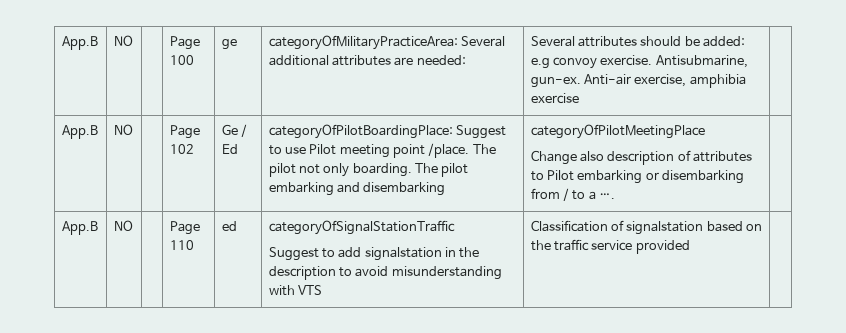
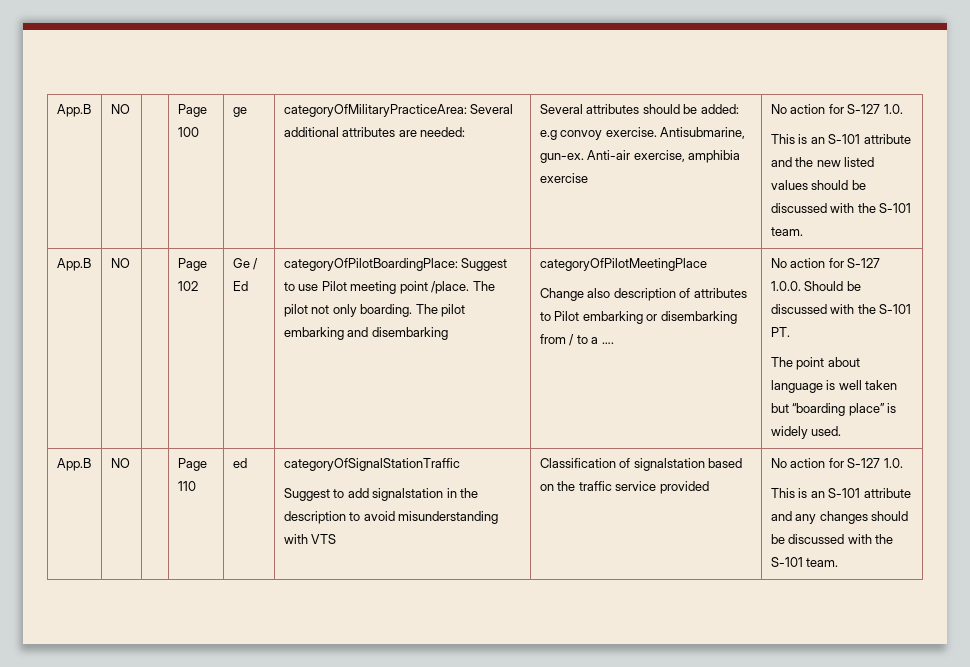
(579, 98) none -> [770,104,903,114] [770,134,911,144] [770,157,875,167] [770,180,866,190] [770,203,912,213] [770,227,803,236] No action for S-127 1.0. // This is an S-101 attribute and the new listed values should be discussed with the S-101 team.
(616, 196) none -> [770,258,881,268] [770,281,861,291] [770,304,912,314] [770,327,790,337] [770,357,860,370] [770,380,898,393] [770,403,897,416] [770,426,842,439] No action for S-127 1.0.0. Should be discussed with the S-101 PT. // The point about language is well taken but “boarding place” is widely used.
(690, 247) none -> [770,458,903,468] [770,488,911,498] [770,511,909,524] [770,534,894,544] [770,557,839,567] No action for S-127 1.0. // This is an S-101 attribute and any changes should be discussed with the S-101 team.

